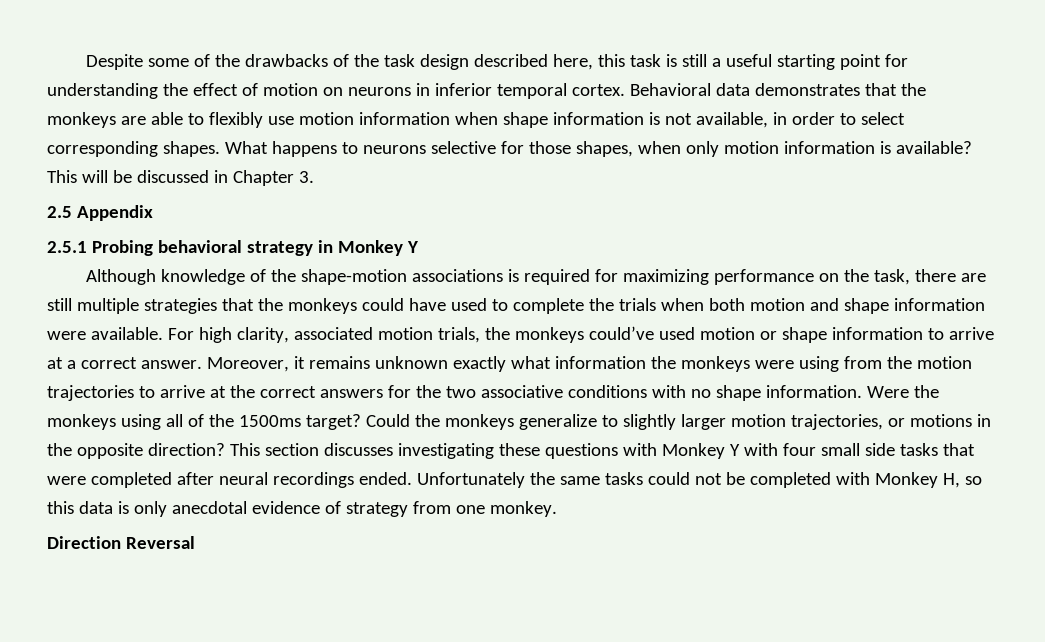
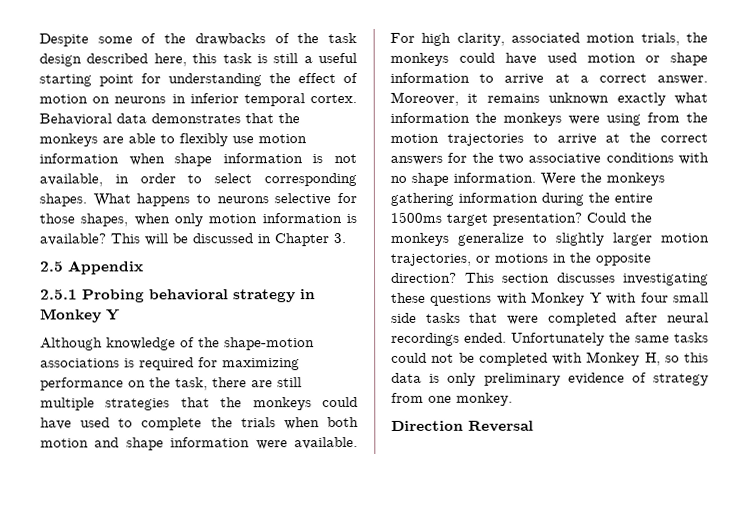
[588,326,654,340] could’ve -> [459,52,537,65] could have
[120,414,361,430] using all of the 1500ms target? -> [390,192,653,206] [390,211,582,226] gathering information during the entire 1500ms target presentation?
[171,501,247,514] anecdotal -> [483,372,561,386] preliminary

